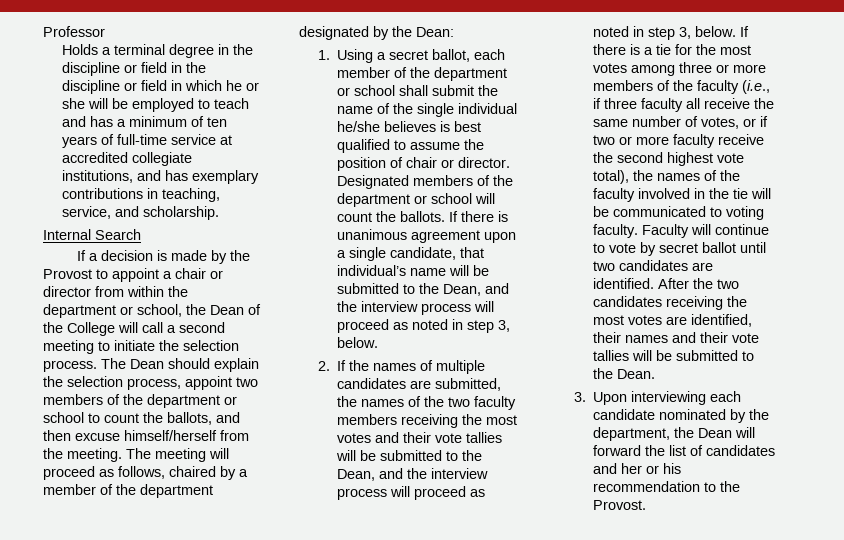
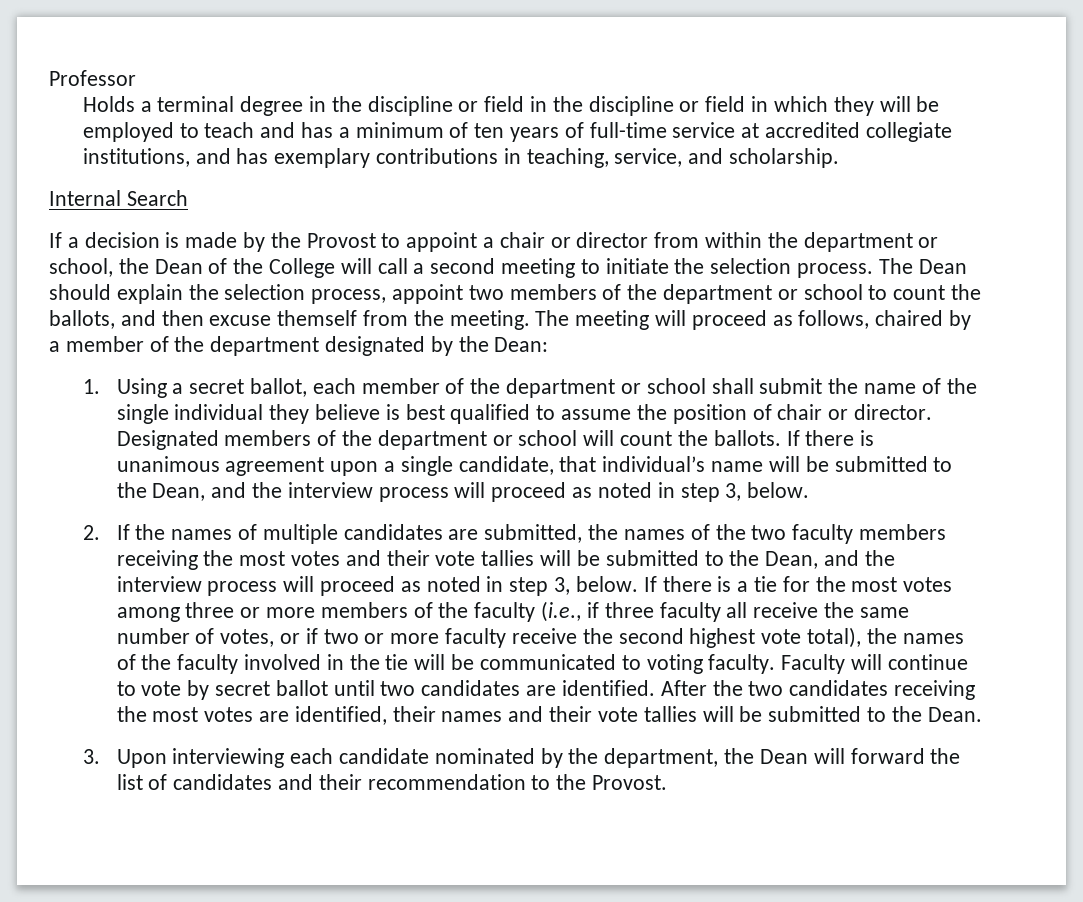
[225,80,259,91] [61,98,85,109] he or she -> [833,96,874,116] they
[124,430,217,441] himself/herself -> [277,310,358,326] themself
[337,121,437,132] he/she believes -> [269,404,381,424] they believe
[621,463,682,474] her or his -> [318,774,362,790] their

